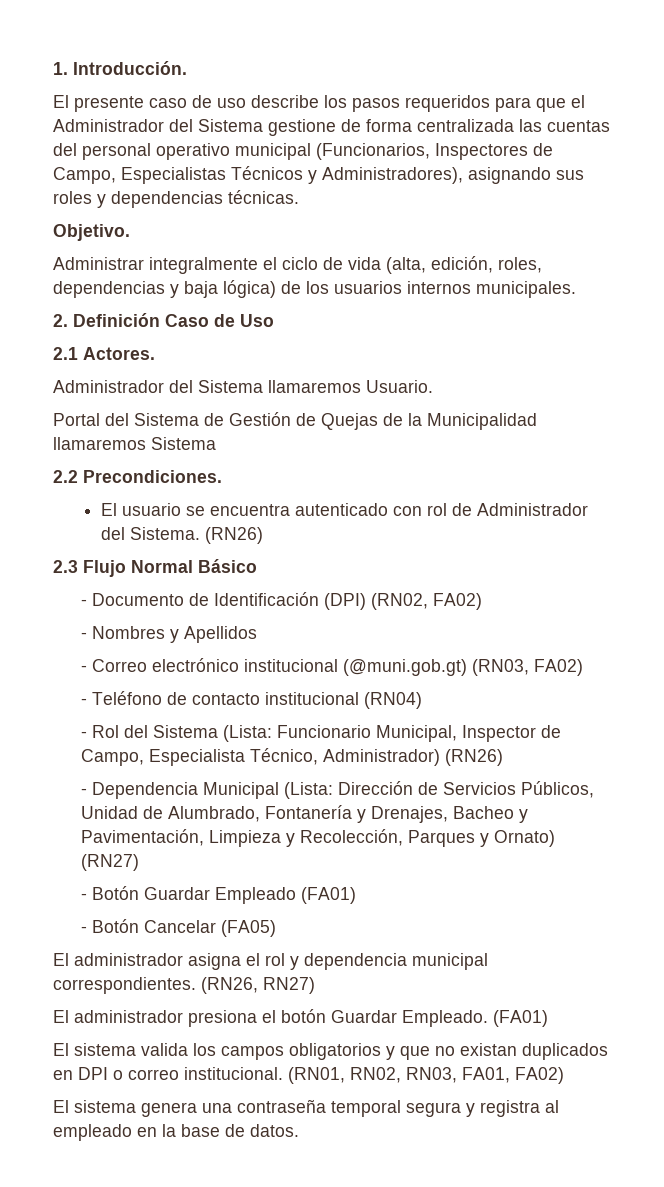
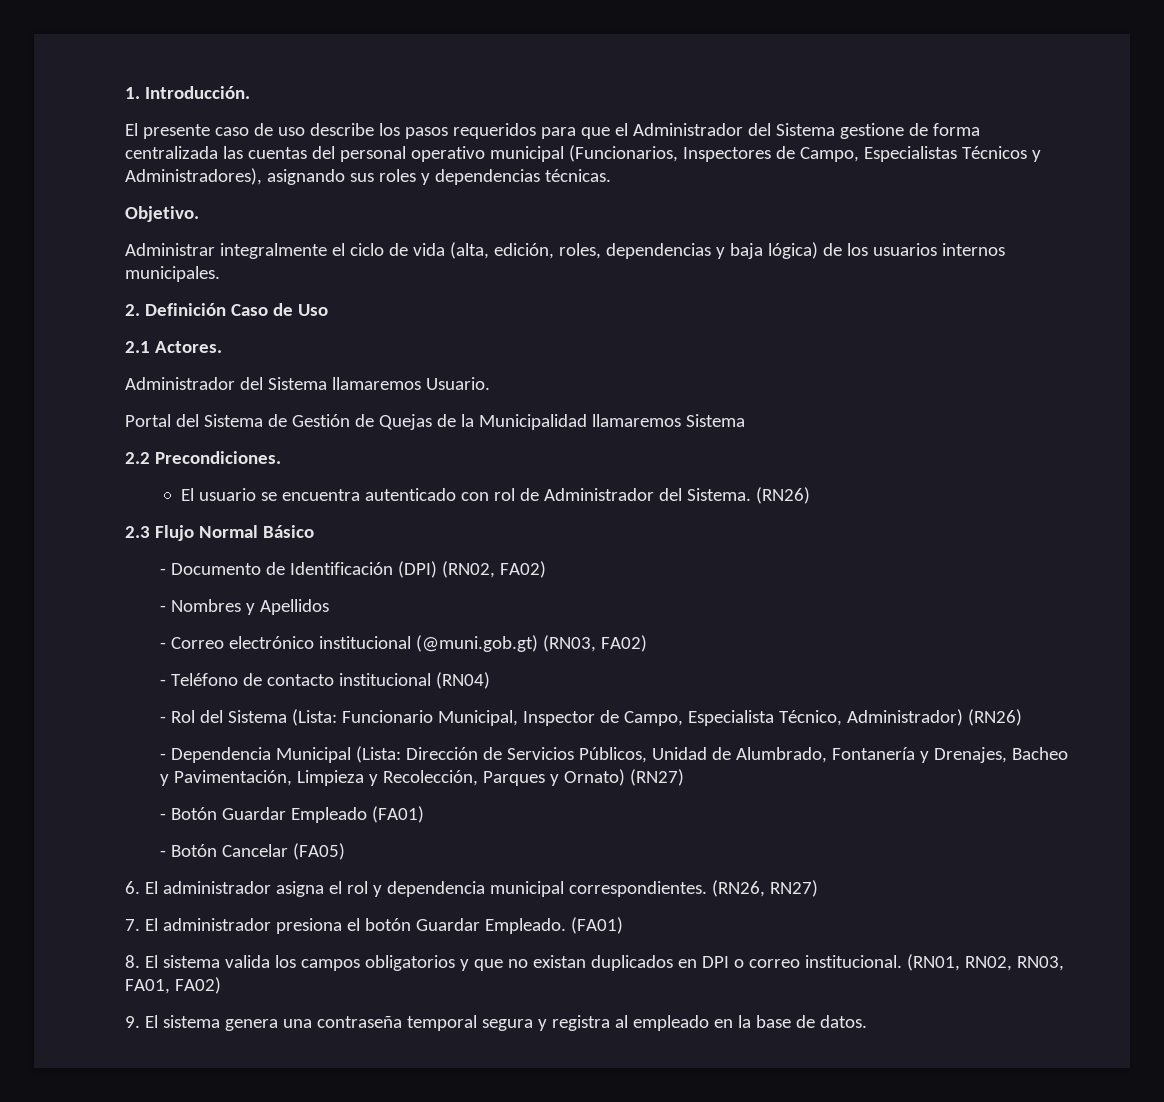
(277, 928) none -> [125,881,140,894] 6.
(315, 985) none -> [125,919,140,931] 7.
(548, 1018) none -> [125,955,140,968] 8.
(564, 1075) none -> [125,1016,140,1028] 9.

